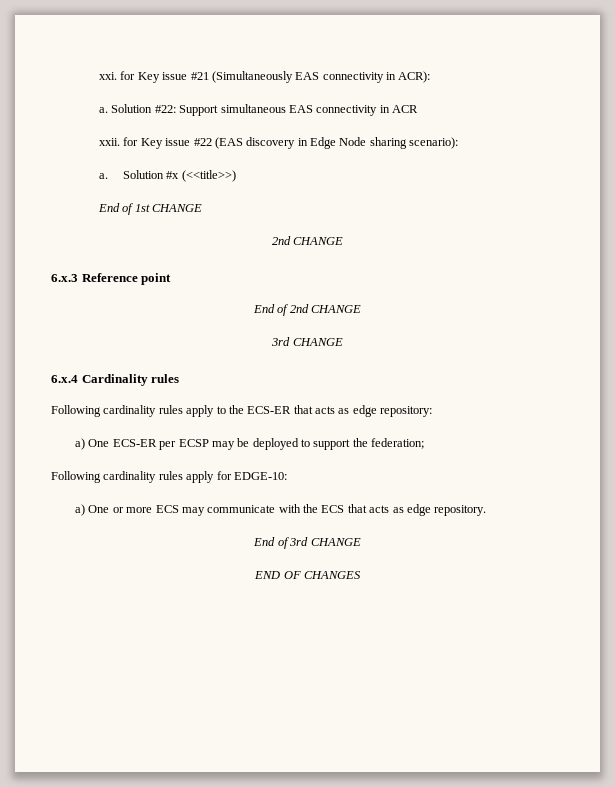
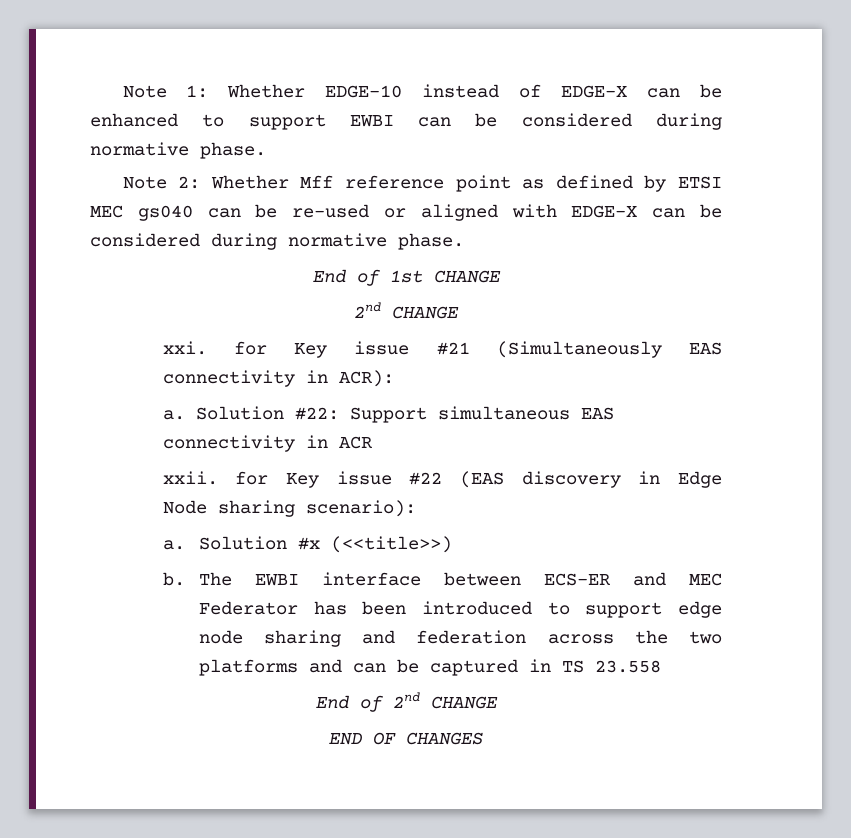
(98, 76) none -> [122,84,722,98] [90,113,722,130] [90,142,266,159] [122,175,722,192] [90,204,722,221] [90,233,464,250] [312,269,501,286] [354,302,459,319] Note 1: Whether EDGE-10 instead of EDGE-X can be enhanced to support EWBI can be considered during normative phase. // Note 2: Whether Mff reference point as defined by ETSI MEC gs040 can be re-used or aligned with EDGE-X can be considered during normative phase. // End of 1st CHANGE // 2nd CHANGE //
[97,203,203,215] [271,236,344,245] [51,273,172,285] [252,304,362,316] [271,337,343,346] [51,374,180,386] [51,405,433,417] [74,438,425,450] [51,471,287,483] [74,504,487,516] [253,537,309,549] End of 1st CHANGE // 2nd CHANGE // 6.x.3 Reference point // End of 2nd CHANGE // 3rd CHANGE // 6.x.4 Cardinality rules // Following cardinality rules apply to the ECS-ER that acts as edge repository: // a) One ECS-ER per ECSP may be deployed to support the federation; // Following cardinality rules apply for EDGE-10: // a) One or more ECS may communicate with the ECS that acts as edge repository. // End of 3rd -> [162,572,722,586] [198,601,722,618] [198,630,722,647] [198,659,661,676] [315,692,420,712] b. The EWBI interface between ECS-ER and MEC Federator has been introduced to support edge node sharing and federation across the two platforms and can be captured in TS 23.558 // End of 2nd

